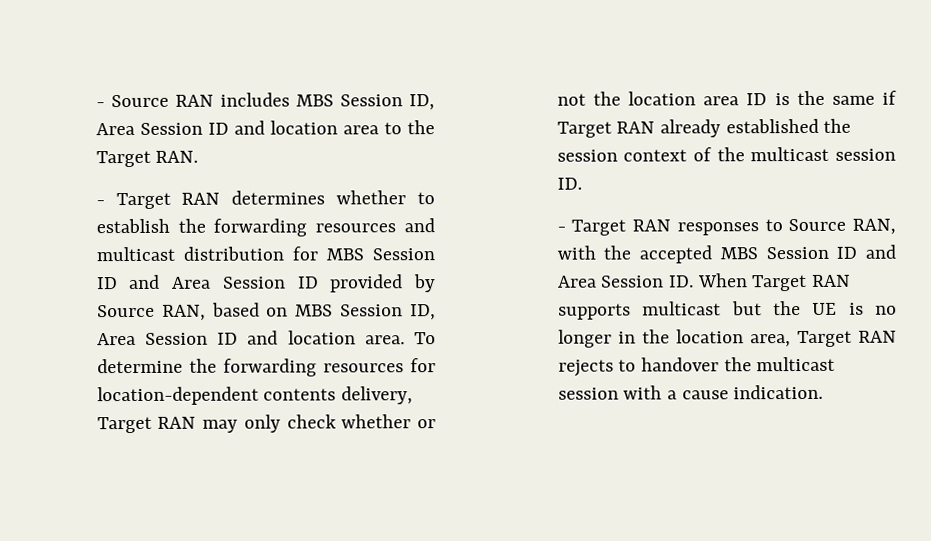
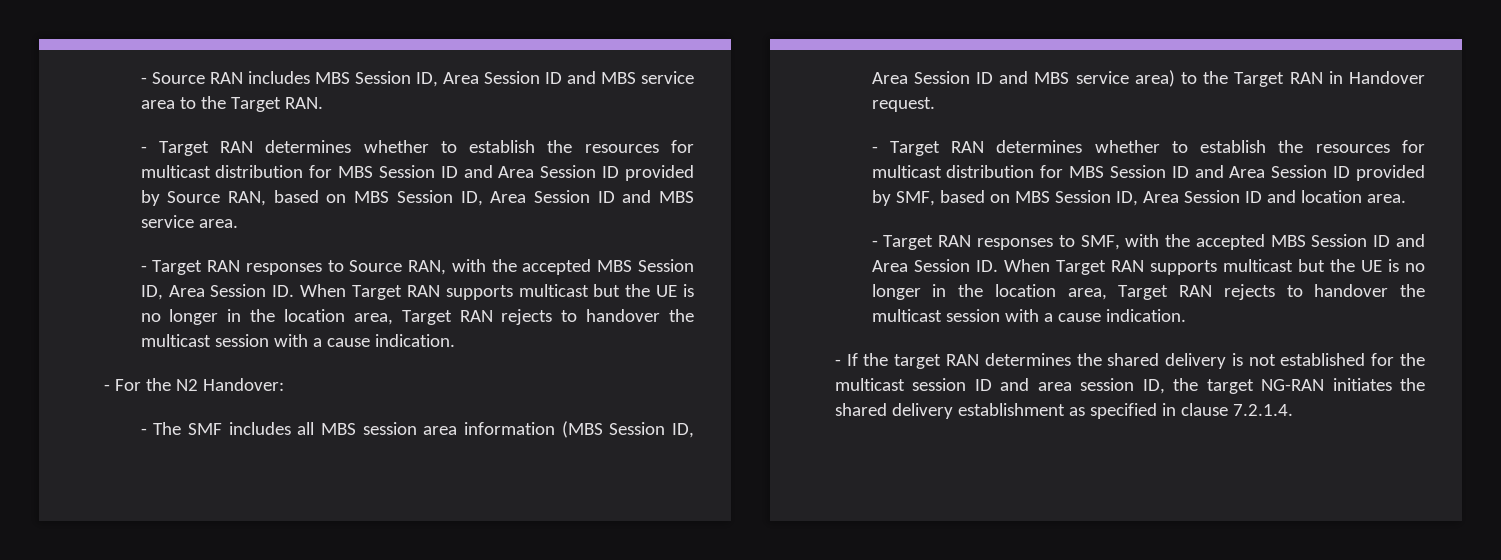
[269,120,338,135] location -> [600,71,695,84] MBS service
[213,218,435,237] forwarding resources and -> [584,140,694,153] resources for
[287,330,436,345] [96,358,436,377] [96,386,414,406] [96,414,436,434] [556,90,897,106] [556,118,852,138] [556,146,896,162] [556,177,582,190] location area. To determine the forwarding resources for location-dependent contents delivery, Target RAN may only check whether or not the location area ID is the same if Target RAN already established the session context of the multicast session ID. -> [659,191,695,203] [140,215,238,228] MBS service area.
(829, 253) none -> [140,284,695,300] [140,309,695,325] [140,334,455,347] [103,378,284,391] [140,421,695,438] [871,70,1425,87] [871,97,935,112] [871,140,1425,156] [871,165,1425,181] [871,190,1406,206] [871,234,1368,250] ID, Area Session ID. When Target RAN supports multicast but the UE is no longer in the location area, Target RAN rejects to handover the multicast session with a cause indication. // - For the N2 Handover: // - The SMF includes all MBS session area information (MBS Session ID, Area Session ID and MBS service area) to the Target RAN in Handover request. // - Target RAN determines whether to establish the resources for multicast distribution for MBS Session ID and Area Session ID provided by SMF, based on MBS Session ID, Area Session ID and location area. // - Target RAN responses to SMF, with the accepted MBS Session
(824, 392) none -> [834,353,1425,369] [834,378,1425,394] [834,403,1293,419] // - If the target RAN determines the shared delivery is not established for the multicast session ID and area session ID, the target NG-RAN initiates the shared delivery establishment as specified in clause 7.2.1.4.

